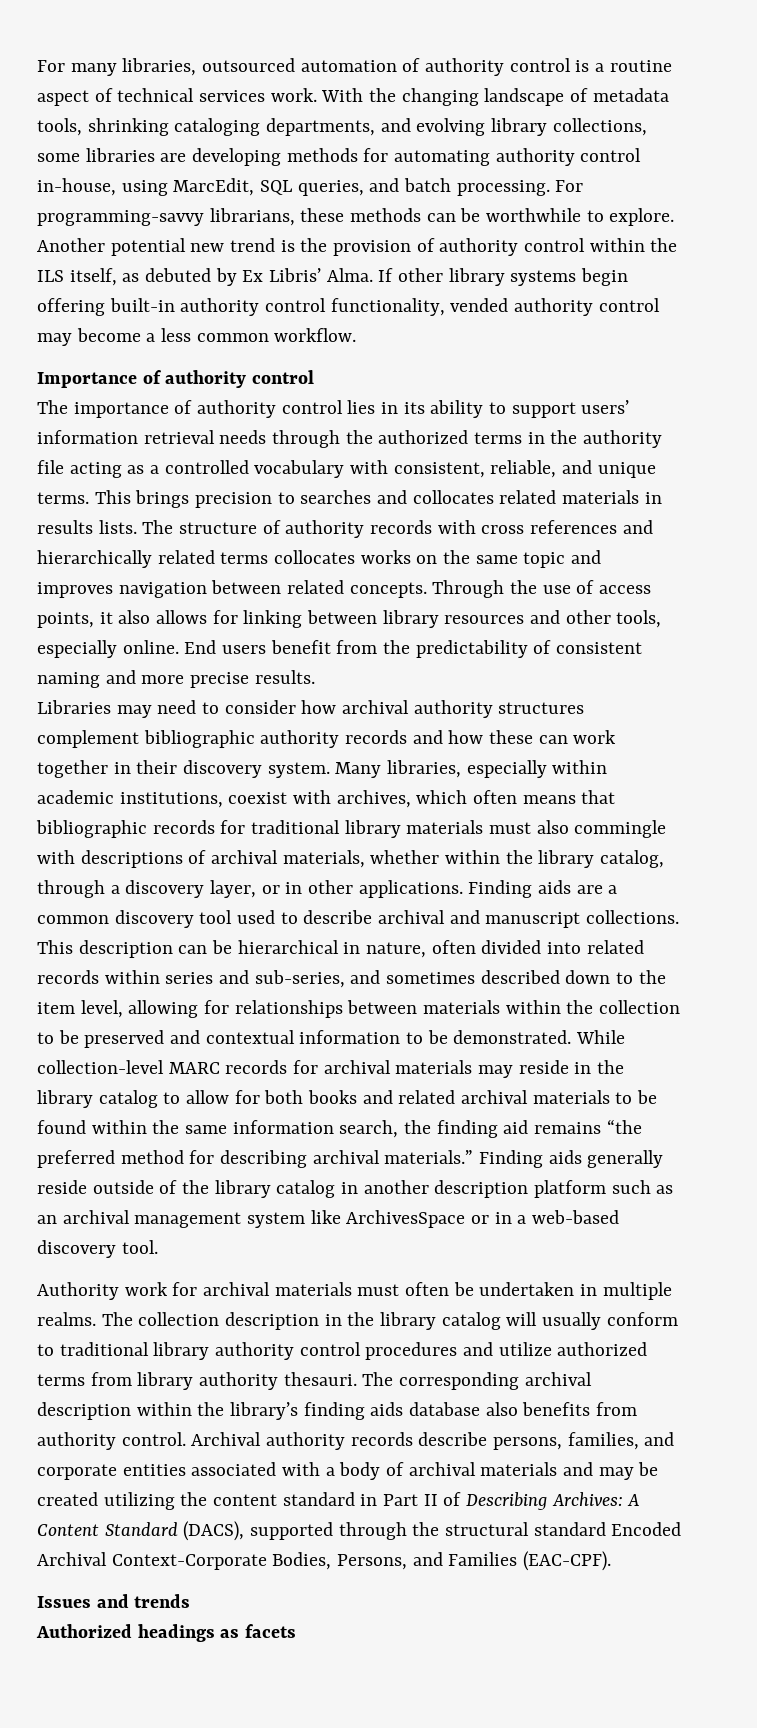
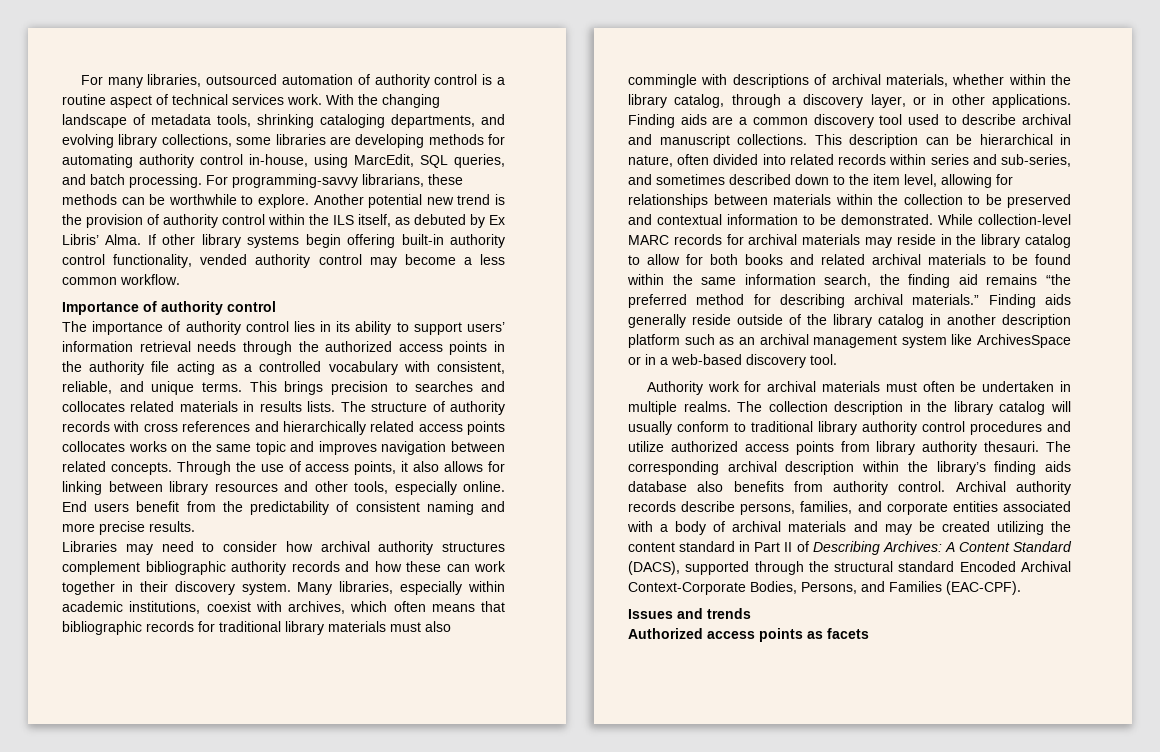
[474,432,523,444] terms -> [398,341,488,355] access points
[220,552,269,564] terms -> [418,421,505,435] access points
[37,1374,85,1386] terms -> [744,441,834,455] access points
[137,1624,215,1642] headings -> [707,628,803,642] access points

